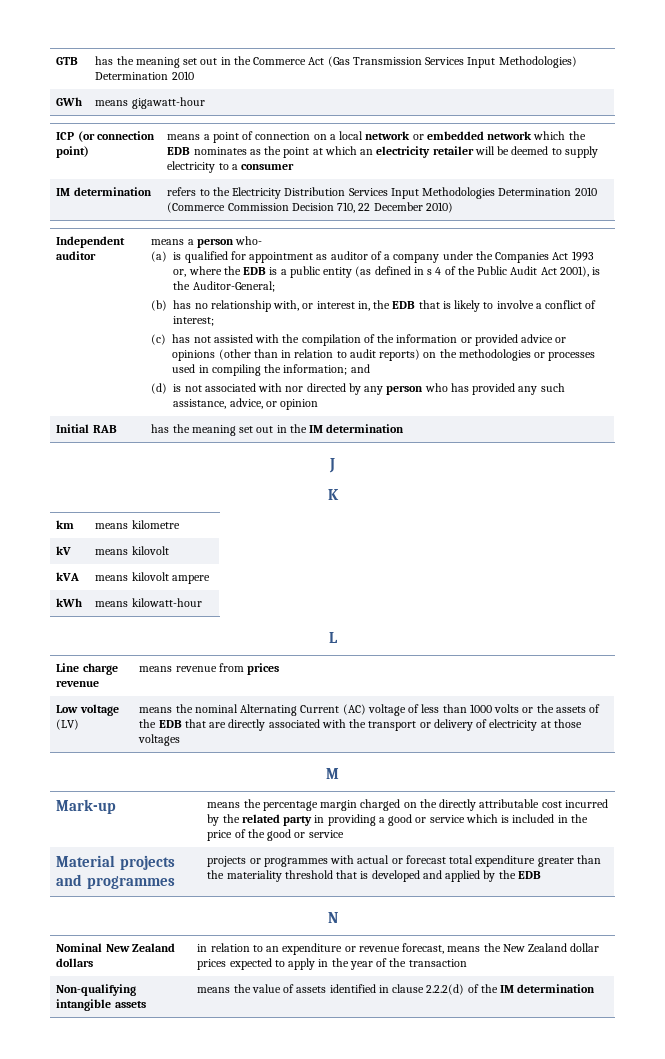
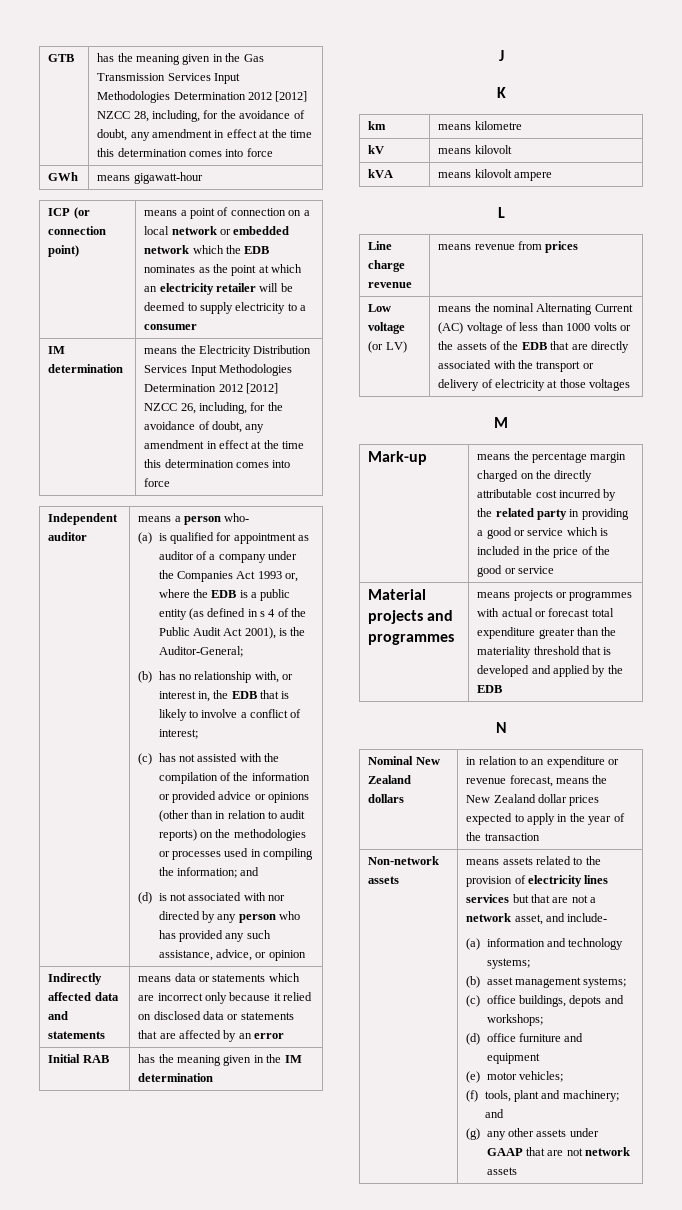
[183,56,577,68] [95,71,194,80] set out in the Commerce Act (Gas Transmission Services Input Methodologies) Determination 2010 -> [182,53,264,65] [97,73,241,84] [97,91,308,103] [97,110,305,122] [97,129,312,141] [97,148,273,157] given in the Gas Transmission Services Input Methodologies Determination 2012 [2012] NZCC 28, including, for the avoidance of doubt, any amendment in effect at the time this determination comes into force
[167,187,210,196] refers to -> [144,348,178,354] means
[574,187,597,196] [167,202,453,213] 2010 (Commerce Commission Decision 710, 22 December 2010) -> [218,383,279,394] [144,402,283,414] [144,421,265,433] [144,440,305,449] [144,459,291,468] [144,478,171,487] 2012 [2012] NZCC 26, including, for the avoidance of doubt, any amendment in effect at the time this determination comes into force
(319, 404) none -> [48,973,103,985] [48,992,119,1001] [48,1011,69,1020] [48,1031,106,1039] [138,973,300,982] [138,992,313,1004] [138,1011,294,1020] [138,1030,285,1042] // Indirectly affected data and statements | means data or statements which are incorrect only because it relied on disclosed data or statements that are affected by an error
[239,426,274,433] set out -> [223,1055,252,1066] given
[56,598,83,607] [95,598,202,607] // kWh | means kilowatt-hour -> (553, 176) none
[56,719,80,730] (LV) -> [368,341,407,353] (or LV)
(175, 882) none -> [477,592,511,598] means
[56,984,137,996] [56,999,112,1011] Non-qualifying intangible -> [368,856,440,865] Non-network
[233,984,596,995] the value of assets identified in clause 2.2.2(d) of the IM determination -> [502,856,601,865] [466,875,609,887] [466,894,597,903] [466,913,608,925] [466,938,624,950] [486,958,530,969] [466,976,627,988] [466,995,624,1007] [486,1014,543,1026] [466,1033,584,1045] [486,1053,540,1064] [466,1071,563,1083] [466,1090,619,1102] [484,1109,504,1118] [466,1128,599,1140] [486,1147,631,1156] [486,1167,517,1175] assets related to the provision of electricity lines services but that are not a network asset, and include- // (a) information and technology systems; // (b) asset management systems; // (c) office buildings, depots and workshops; // (d) office furniture and equipment // (e) motor vehicles; // (f) tools, plant and machinery; and // (g) any other assets under GAAP that are not network assets

